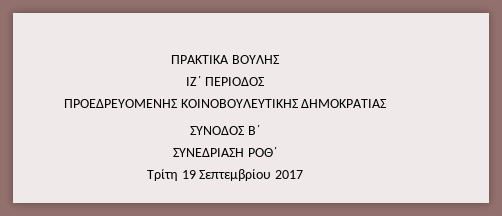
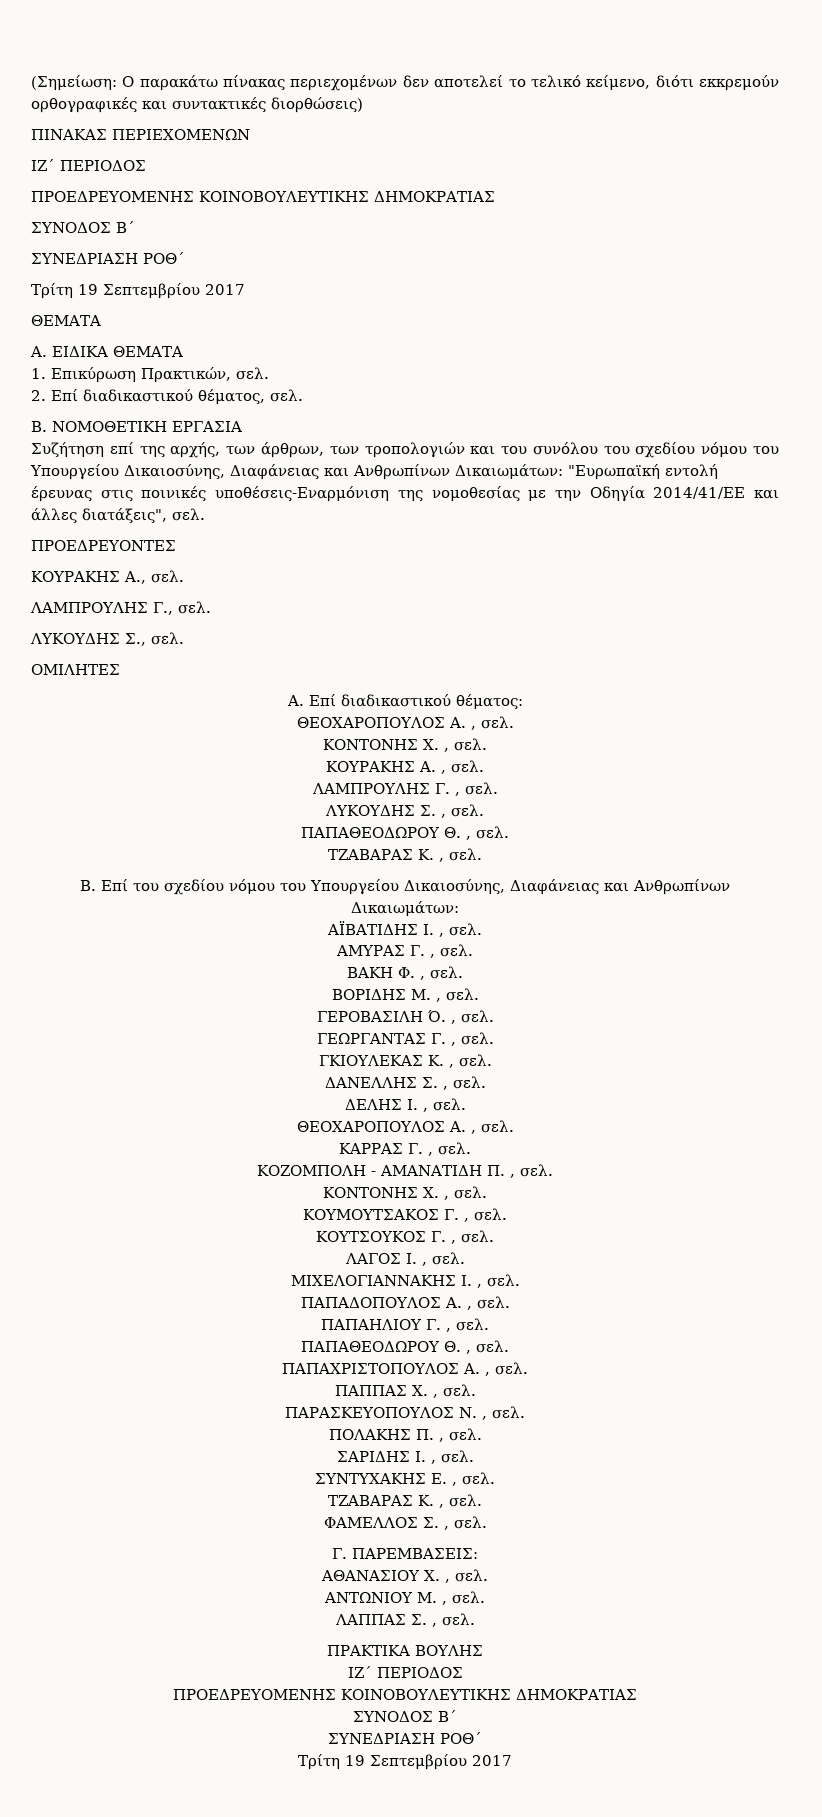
(171, 59) none -> [31,75,780,91] [31,97,363,113] [31,129,250,140] [31,159,146,171] [31,191,495,202] [31,221,135,233] [31,252,185,264] [31,283,245,299] [31,315,101,326] [30,346,183,357] [31,367,269,383] [31,389,303,405] [31,421,242,432] [31,442,780,458] [30,464,718,480] [31,486,780,502] [31,508,205,524] [31,540,176,551] [31,570,184,584] [30,601,211,615] [30,632,184,646] [31,664,120,675] [286,694,523,710] [296,716,514,730] [323,738,487,752] [326,760,484,774] [311,782,498,796] [325,804,484,818] [301,826,509,840] [328,848,482,862] [80,879,730,895] [351,901,459,916] [327,921,482,937] [336,944,473,958] [347,966,463,980] [331,988,479,1002] [316,1010,494,1024] [316,1032,494,1046] [318,1054,492,1068] [324,1076,486,1090] [344,1098,466,1112] [296,1120,514,1134] [339,1142,471,1156] [257,1164,553,1178] [323,1186,487,1200] [303,1208,507,1222] [316,1230,494,1244] [344,1252,465,1266] [290,1274,520,1288] [300,1296,510,1310] [321,1318,489,1332] [301,1340,509,1354] [282,1362,528,1376] [334,1384,476,1398] [285,1406,525,1420] [328,1428,482,1442] [336,1450,474,1464] [315,1472,495,1486] [328,1494,482,1508] [323,1516,487,1530] [332,1548,478,1559] [321,1569,488,1583] [324,1591,485,1605] [334,1613,475,1627] (Σημείωση: Ο παρακάτω πίνακας περιεχομένων δεν αποτελεί το τελικό κείμενο, διότι εκκρεμούν ορθογραφικές και συντακτικές διορθώσεις) // ΠΙΝΑΚΑΣ ΠΕΡΙΕΧΟΜΕΝΩΝ // ΙΖ΄ ΠΕΡΙΟΔΟΣ // ΠΡΟΕΔΡΕΥΟΜΕΝΗΣ ΚΟΙΝΟΒΟΥΛΕΥΤΙΚΗΣ ΔΗΜΟΚΡΑΤΙΑΣ // ΣΥΝΟΔΟΣ Β΄ // ΣΥΝΕΔΡΙΑΣΗ ΡΟΘ΄ // Τρίτη 19 Σεπτεμβρίου 2017 // ΘΕΜΑΤΑ // Α. ΕΙΔΙΚΑ ΘΕΜΑΤΑ // 1. Επικύρωση Πρακτικών, σελ. // 2. Επί διαδικαστικού θέματος, σελ. // Β. ΝΟΜΟΘΕΤΙΚΗ ΕΡΓΑΣΙΑ // Συζήτηση επί της αρχής, των άρθρων, των τροπολογιών και του συνόλου του σχεδίου νόμου του Υπουργείου Δικαιοσύνης, Διαφάνειας και Ανθρωπίνων Δικαιωμάτων: "Ευρωπαϊκή εντολή έρευνας στις ποινικές υποθέσεις-Εναρμόνιση της νομοθεσίας με την Οδηγία 2014/41/ΕΕ και άλλες διατάξεις", σελ. // ΠΡΟΕΔΡΕΥΟΝΤΕΣ // ΚΟΥΡΑΚΗΣ Α., σελ. // ΛΑΜΠΡΟΥΛΗΣ Γ., σελ. // ΛΥΚΟΥΔΗΣ Σ., σελ. // ΟΜΙΛΗΤΕΣ // Α. Επί διαδικαστικού θέματος: // ΘΕΟΧΑΡΟΠΟΥΛΟΣ Α. , σελ. // ΚΟΝΤΟΝΗΣ Χ. , σελ. // ΚΟΥΡΑΚΗΣ Α. , σελ. // ΛΑΜΠΡΟΥΛΗΣ Γ. , σελ. // ΛΥΚΟΥΔΗΣ Σ. , σελ. // ΠΑΠΑΘΕΟΔΩΡΟΥ Θ. , σελ. // ΤΖΑΒΑΡΑΣ Κ. , σελ. // Β. Επί του σχεδίου νόμου του Υπουργείου Δικαιοσύνης, Διαφάνειας και Ανθρωπίνων Δικαιωμάτων: // ΑΪΒΑΤΙΔΗΣ Ι. , σελ. // ΑΜΥΡΑΣ Γ. , σελ. // ΒΑΚΗ Φ. , σελ. // ΒΟΡΙΔΗΣ Μ. , σελ. // ΓΕΡΟΒΑΣΙΛΗ Ό. , σελ. // ΓΕΩΡΓΑΝΤΑΣ Γ. , σελ. // ΓΚΙΟΥΛΕΚΑΣ Κ. , σελ. // ΔΑΝΕΛΛΗΣ Σ. , σελ. // ΔΕΛΗΣ Ι. , σελ. // ΘΕΟΧΑΡΟΠΟΥΛΟΣ Α. , σελ. // ΚΑΡΡΑΣ Γ. , σελ. // ΚΟΖΟΜΠΟΛΗ - ΑΜΑΝΑΤΙΔΗ Π. , σελ. // ΚΟΝΤΟΝΗΣ Χ. , σελ. // ΚΟΥΜΟΥΤΣΑΚΟΣ Γ. , σελ. // ΚΟΥΤΣΟΥΚΟΣ Γ. , σελ. // ΛΑΓΟΣ Ι. , σελ. // ΜΙΧΕΛΟΓΙΑΝΝΑΚΗΣ Ι. , σελ. // ΠΑΠΑΔΟΠΟΥΛΟΣ Α. , σελ. // ΠΑΠΑΗΛΙΟΥ Γ. , σελ. // ΠΑΠΑΘΕΟΔΩΡΟΥ Θ. , σελ. // ΠΑΠΑΧΡΙΣΤΟΠΟΥΛΟΣ Α. , σελ. // ΠΑΠΠΑΣ Χ. , σελ. // ΠΑΡΑΣΚΕΥΟΠΟΥΛΟΣ Ν. , σελ. // ΠΟΛΑΚΗΣ Π. , σελ. // ΣΑΡΙΔΗΣ Ι. , σελ. // ΣΥΝΤΥΧΑΚΗΣ Ε. , σελ. // ΤΖΑΒΑΡΑΣ Κ. , σελ. // ΦΑΜΕΛΛΟΣ Σ. , σελ. // Γ. ΠΑΡΕΜΒΑΣΕΙΣ: // ΑΘΑΝΑΣΙΟΥ Χ. , σελ. // ΑΝΤΩΝΙΟΥ Μ. , σελ. // ΛΑΠΠΑΣ Σ. , σελ. //

